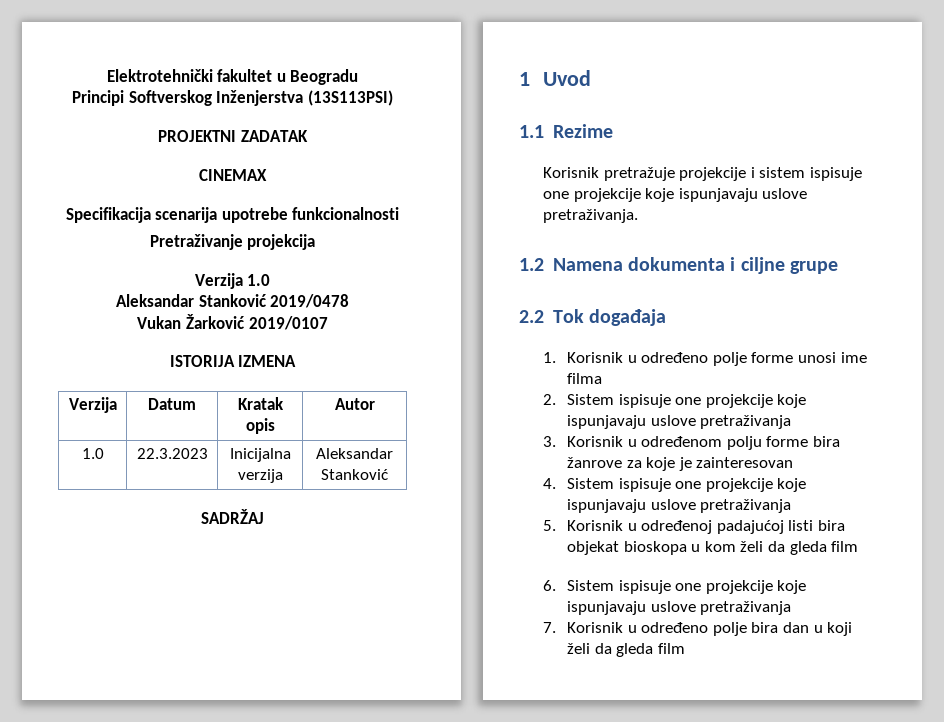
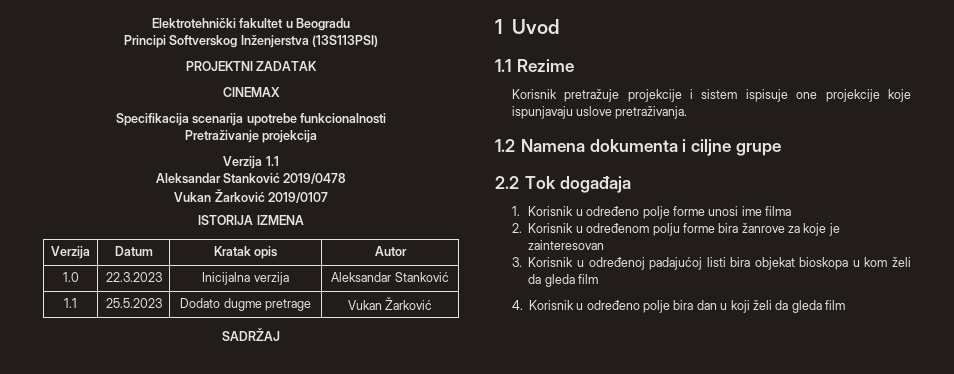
[247,274,271,286] 1.0 -> [265,156,279,166] 1.1
(388, 474) none -> [64,298,77,308] [105,298,162,308] [180,298,311,311] [347,297,433,310] // 1.1 | 25.5.2023 | Dodato dugme pretrage | Vukan Žarković
[566,394,807,408] [566,415,792,429] [542,436,556,447] Sistem ispisuje one projekcije koje ispunjavaju uslove pretraživanja // 3. -> (522, 228) none
[542,478,807,492] [566,499,792,513] [542,520,556,531] 4. Sistem ispisuje one projekcije koje ispunjavaju uslove pretraživanja // 5. -> [511,257,522,267] 3.
[542,580,807,594] [566,601,792,615] [542,622,556,633] 6. Sistem ispisuje one projekcije koje ispunjavaju uslove pretraživanja // 7. -> [511,300,523,310] 4.

